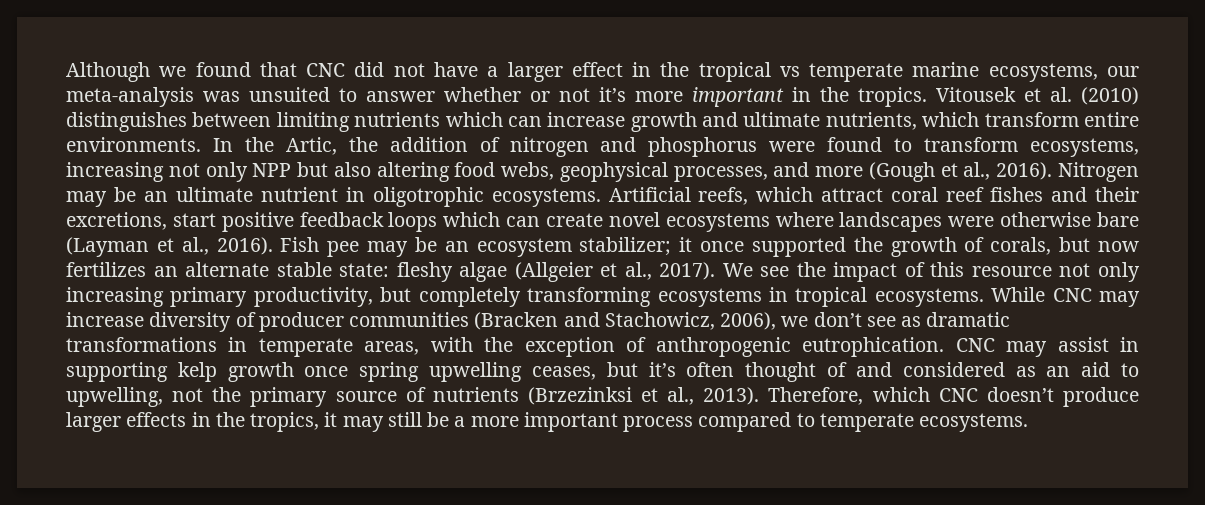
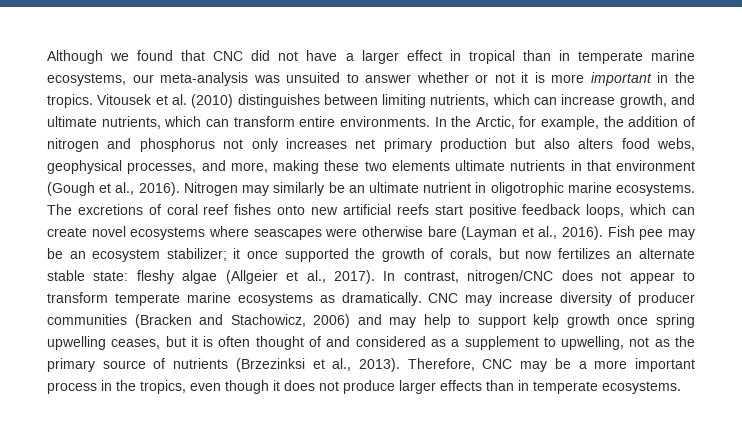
[660,62,800,82] the tropical vs -> [468,50,570,64] tropical than in
[599,87,626,102] it’s -> [521,72,545,83] it is
[354,112,441,127] nutrients -> [430,94,490,107] nutrients,
[630,112,697,132] growth -> [619,94,667,108] growth,
(980, 119) none -> [205,119,229,127] can
[285,137,337,155] Artic, -> [475,116,600,130] Arctic, for example,
[769,137,1139,157] [66,162,292,182] were found to transform ecosystems, increasing not only NPP -> [223,138,508,152] not only increases net primary production
[376,162,450,182] altering -> [578,138,614,149] alters
[815,166,864,177] more -> [230,160,695,174] more, making these two elements ultimate nutrients in that environment
(107, 199) none -> [273,182,325,196] similarly
[491,187,1139,207] [66,212,167,230] ecosystems. Artificial reefs, which attract coral reef fishes and their excretions, -> [567,182,695,196] [47,204,429,215] marine ecosystems. The excretions of coral reef fishes onto new artificial reefs
[388,212,438,232] loops -> [586,204,625,218] loops,
[839,212,943,232] landscapes -> [253,229,322,240] seascapes
[722,262,1140,282] [66,287,1046,307] We see the impact of this resource not only increasing primary productivity, but completely transforming ecosystems in tropical ecosystems. While -> [383,270,696,284] [47,292,422,306] In contrast, nitrogen/CNC does not appear to transform temperate marine ecosystems as dramatically.
[720,312,1011,330] [66,337,1139,357] [66,362,168,382] 2006), we don’t see as dramatic transformations in temperate areas, with the exception of anthropogenic eutrophication. CNC may assist in supporting -> [313,314,526,328] 2006) and may help to support
[648,362,676,377] it’s -> [190,336,214,347] it is
[1046,362,1111,377] an aid -> [451,336,539,350] a supplement
(204, 395) none -> [654,339,670,347] as
[872,387,1139,407] [66,412,422,432] which CNC doesn’t produce larger effects in the tropics, it may still -> [482,359,548,372] CNC may
[698,412,815,432] compared to -> [101,380,529,394] in the tropics, even though it does not produce larger effects than in

